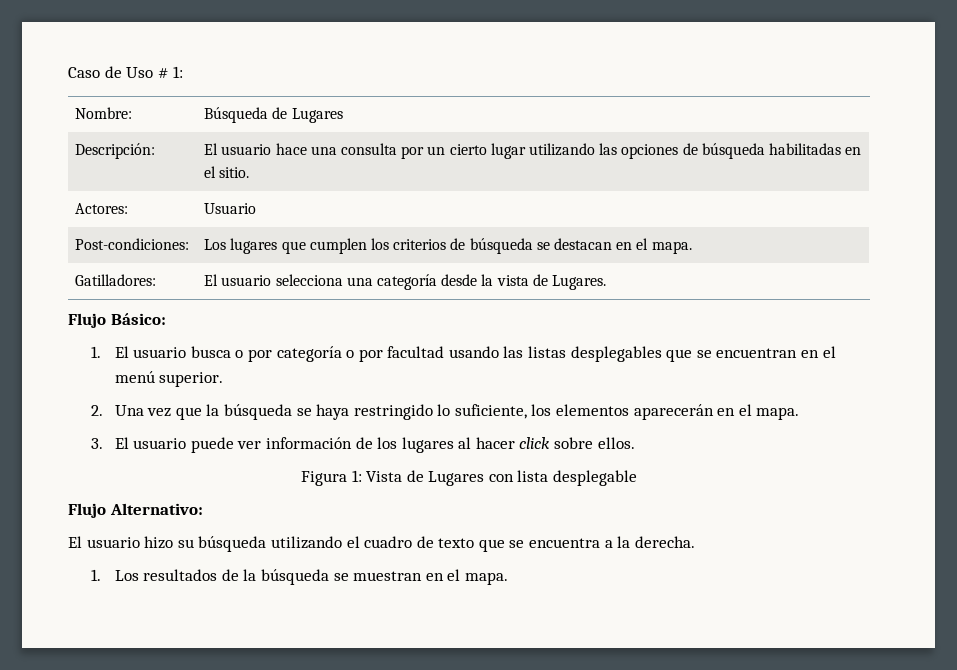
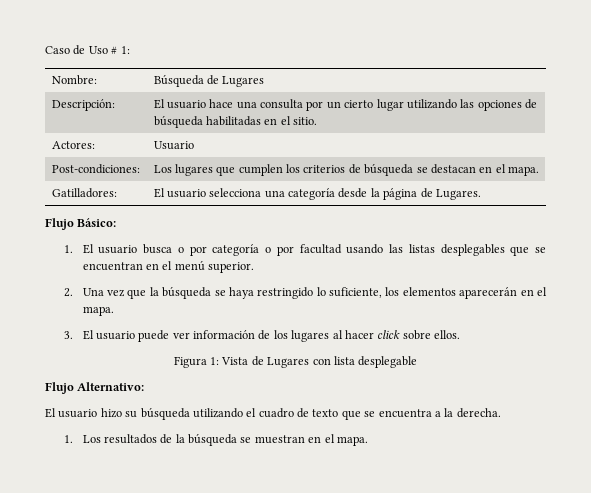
[496,275,529,286] vista -> [383,188,418,200] página

